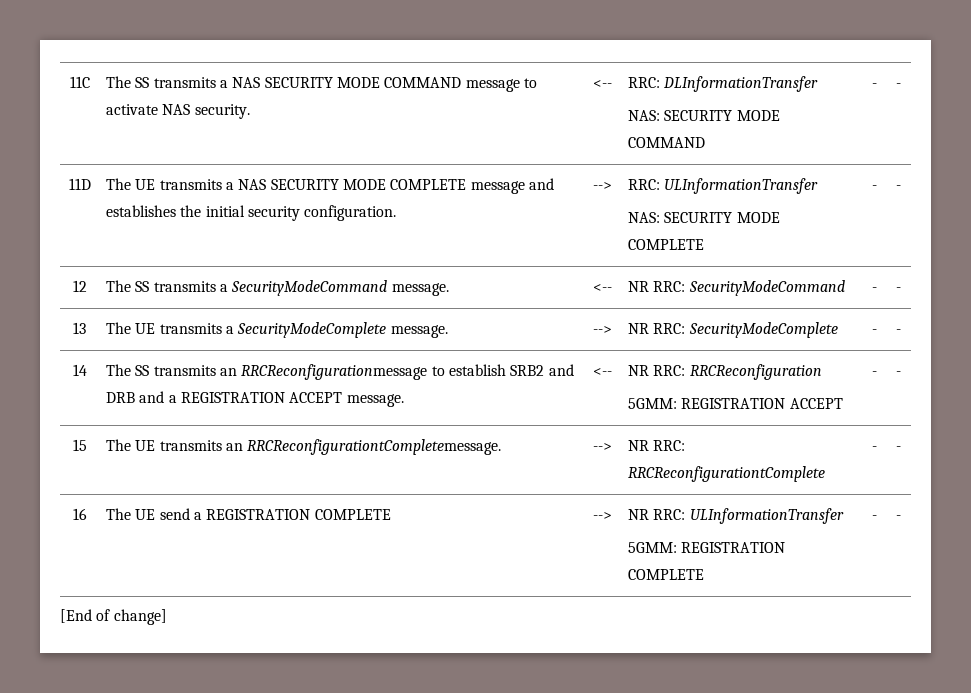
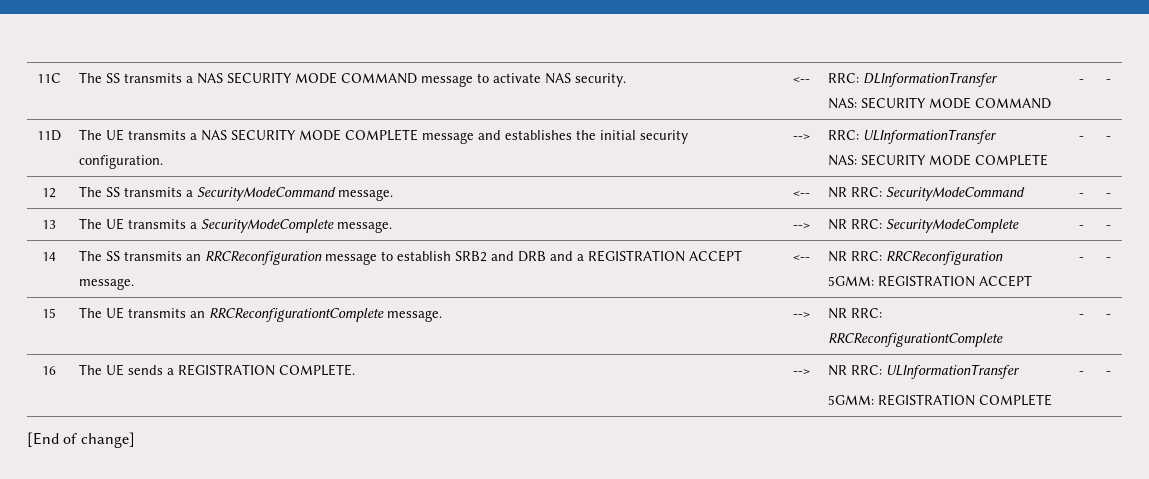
[241,364,428,380] RRCReconfigurationmessage -> [205,251,378,265] RRCReconfiguration message
[247,439,502,455] RRCReconfigurationtCompletemessage. -> [209,308,443,322] RRCReconfigurationtComplete message.
[159,508,391,520] send a REGISTRATION COMPLETE -> [128,364,356,376] sends a REGISTRATION COMPLETE.

